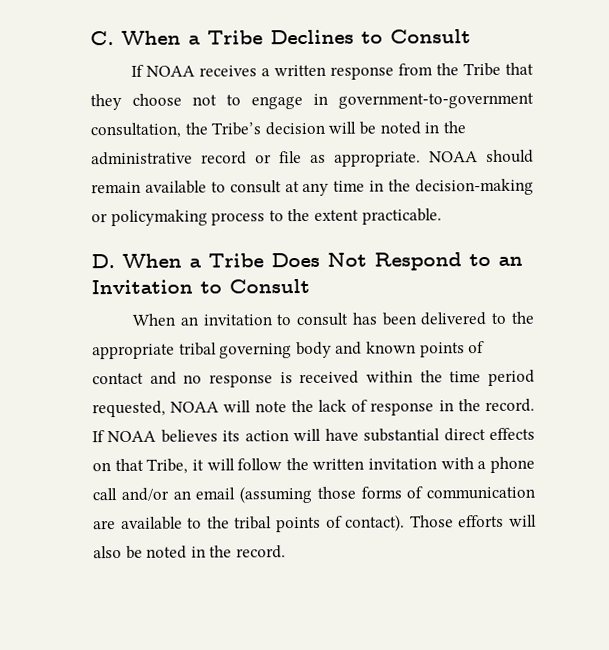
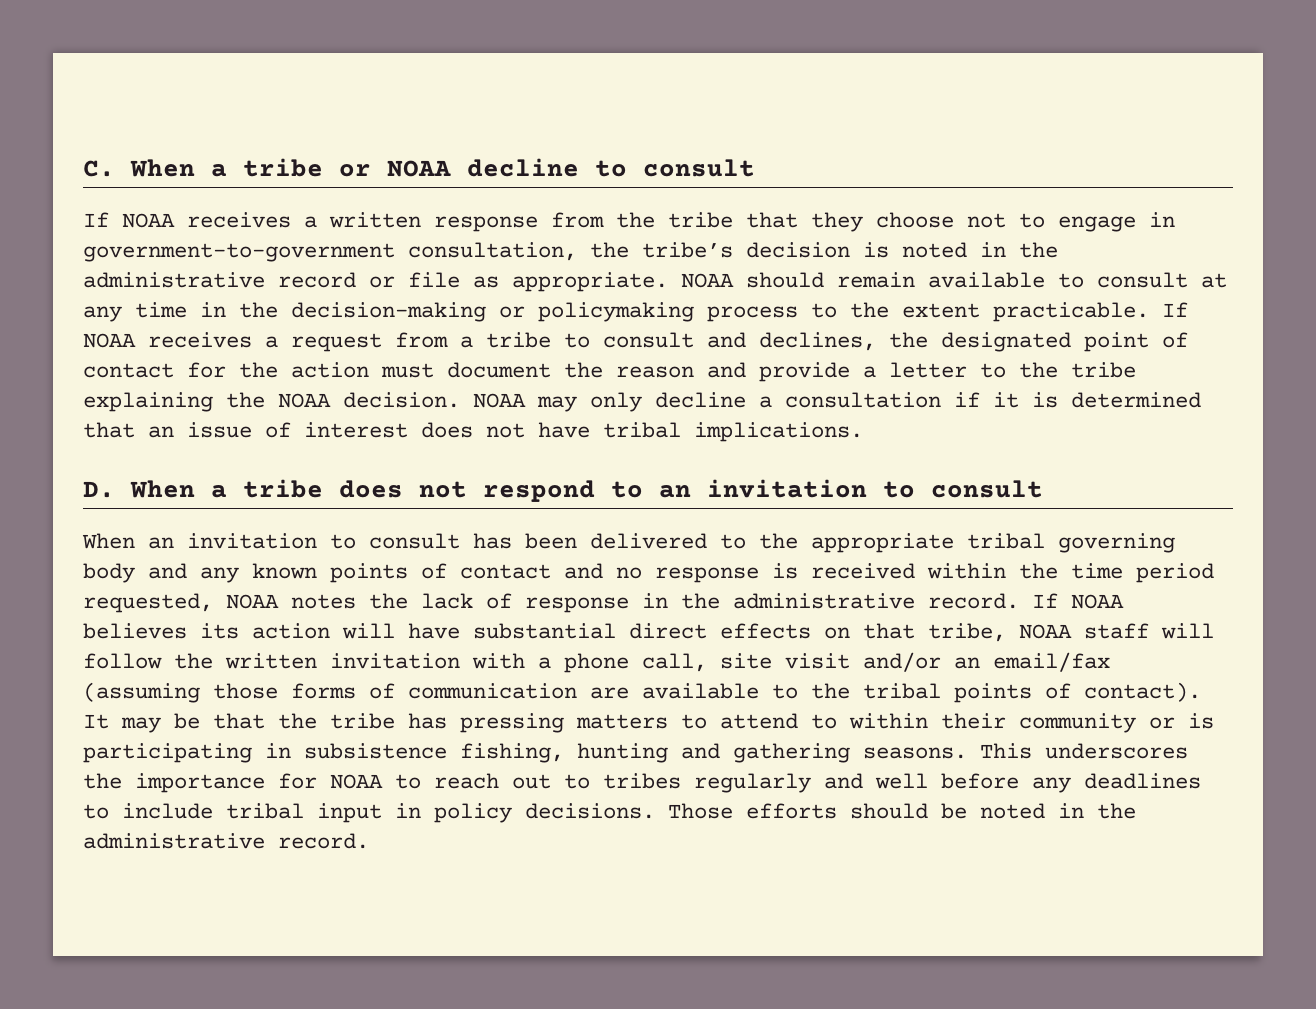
[207,29,471,45] Tribe Declines to Consult -> [243,158,755,177] tribe or NOAA decline to consult
[463,62,502,77] Tribe -> [668,212,733,228] tribe
[211,121,376,136] Tribe’s decision will be -> [642,242,889,258] tribe’s decision is
[91,252,523,271] [91,278,310,295] // D. When a Tribe Does Not Respond to an Invitation to Consult -> [1162,302,1188,317] [83,332,1188,352] [83,362,1136,382] [83,392,1201,412] [83,422,863,442] [83,479,1043,502] If NOAA receives a request from a tribe to consult and declines, the designated point of contact for the action must document the reason and provide a letter to the tribe explaining the NOAA decision. NOAA may only decline a consultation if it is determined that an issue of interest does not have tribal implications. // D. When a tribe does not respond to an invitation to consult
(363, 348) none -> [200,567,239,583] any
[223,400,287,413] will note -> [291,594,356,609] notes
(481, 405) none -> [733,593,915,609] administrative
[146,458,204,474] Tribe, it -> [928,623,1149,642] tribe, NOAA staff
[92,488,117,501] call -> [642,653,850,672] call, site visit
[195,487,236,500] email -> [993,652,1110,672] email/fax
[409,514,537,528] [93,545,233,559] Those efforts will also be noted in the -> [83,713,1214,733] [83,743,1188,763] [83,773,1201,793] [83,803,1136,823] [83,833,265,849] It may be that the tribe has pressing matters to attend to within their community or is participating in subsistence fishing, hunting and gathering seasons. This underscores the importance for NOAA to reach out to tribes regularly and well before any deadlines to include tribal input in policy decisions. Those efforts should be noted in the administrative

